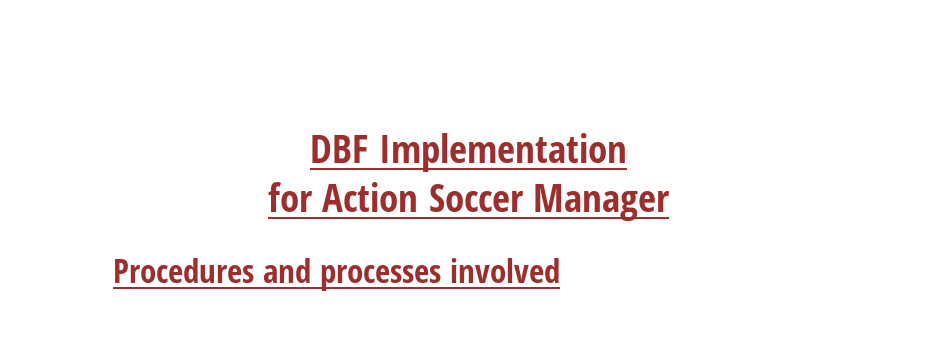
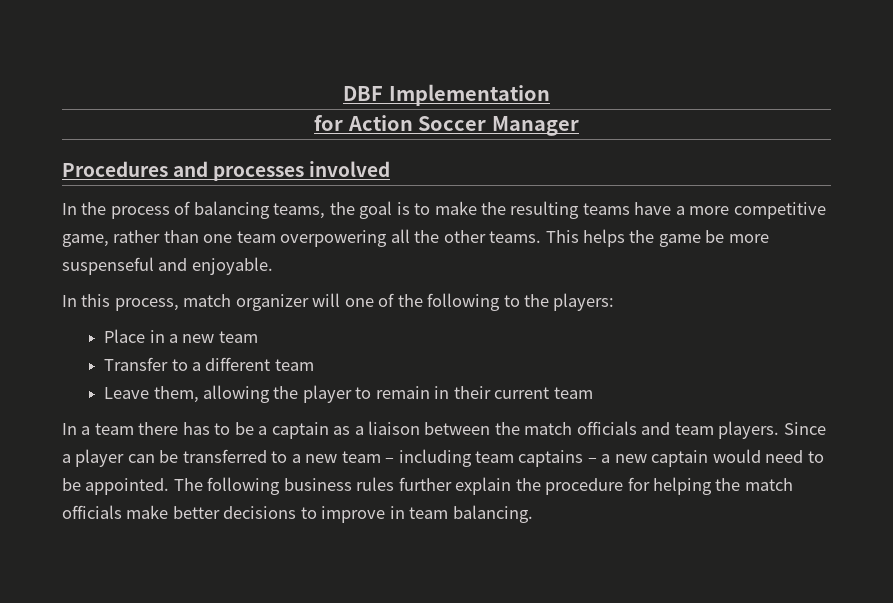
(560, 270) none -> [62,201,826,219] [62,229,769,247] [62,257,273,275] [62,293,615,311] [104,329,258,343] [104,357,314,371] [104,385,593,403] [62,421,826,439] [62,449,824,467] [62,477,793,495] [62,505,533,523] // In the process of balancing teams, the goal is to make the resulting teams have a more competitive game, rather than one team overpowering all the other teams. This helps the game be more suspenseful and enjoyable. // In this process, match organizer will one of the following to the players: // Place in a new team // Transfer to a different team // Leave them, allowing the player to remain in their current team // In a team there has to be a captain as a liaison between the match officials and team players. Since a player can be transferred to a new team – including team captains – a new captain would need to be appointed. The following business rules further explain the procedure for helping the match officials make better decisions to improve in team balancing.

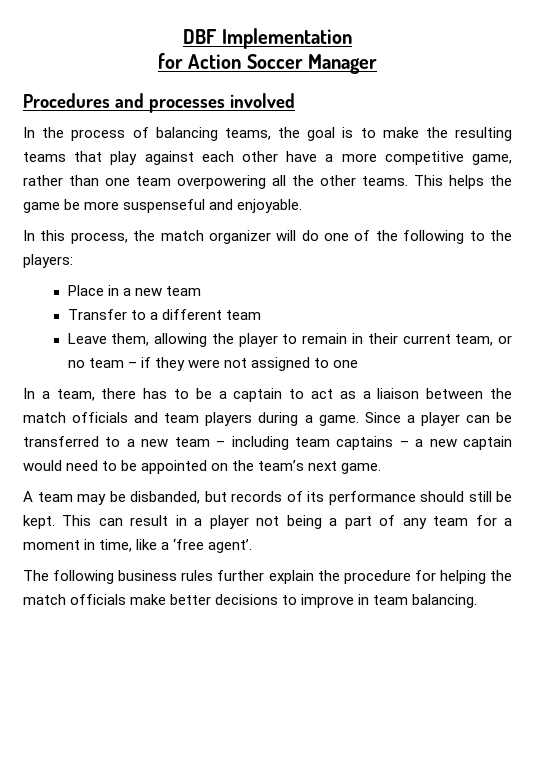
(630, 209) none -> [74,151,278,165] that play against each other
(179, 304) none -> [133,230,156,241] the
(341, 300) none -> [301,230,319,241] do
[553,387,593,399] team -> [455,334,512,346] [67,357,359,371] team, or no team – if they were not assigned to one
[94,423,134,435] team -> [56,389,95,401] team,
(329, 430) none -> [289,389,334,399] to act
[718,421,780,439] players. -> [205,412,359,426] players during a game.
[85,478,170,495] appointed. -> [141,460,382,474] [23,491,512,505] [23,515,512,529] [23,538,253,553] appointed on the team’s next game. // A team may be disbanded, but records of its performance should still be kept. This can result in a player not being a part of any team for a moment in time, like a ‘free agent’. //

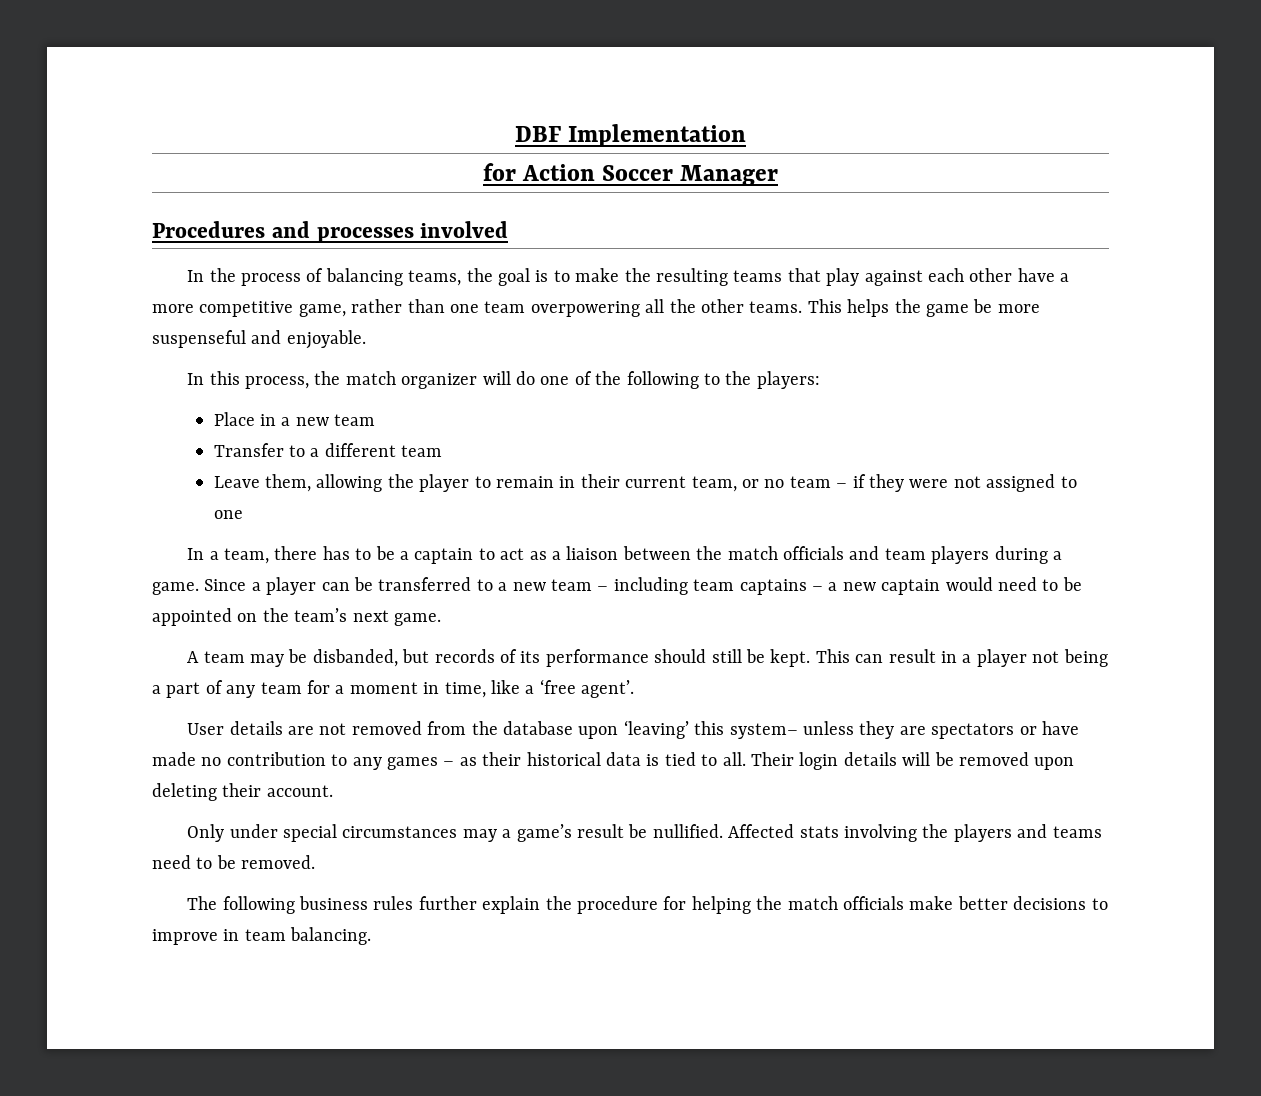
(253, 546) none -> [187,720,1079,739] [152,752,1075,770] [152,783,333,801] [187,824,1102,842] [152,855,316,869] // User details are not removed from the database upon ‘leaving’ this system– unless they are spectators or have made no contribution to any games – as their historical data is tied to all. Their login details will be removed upon deleting their account. // Only under special circumstances may a game’s result be nullified. Affected stats involving the players and teams need to be removed.

